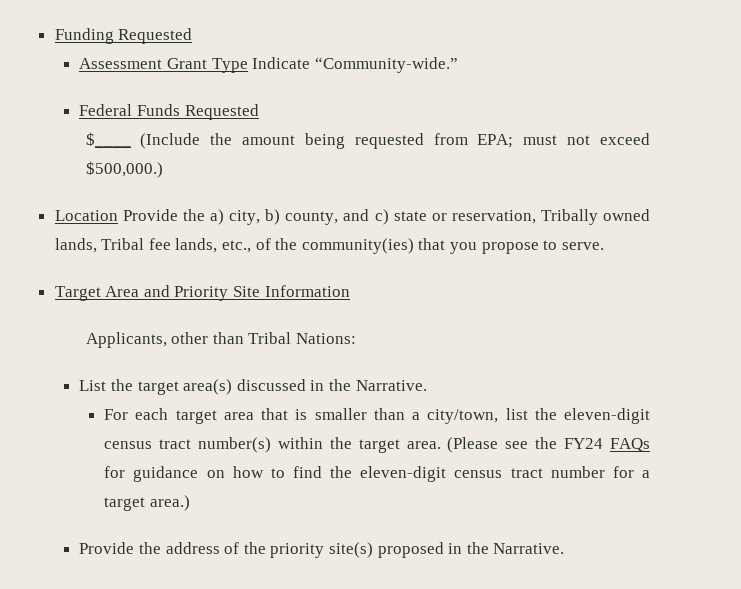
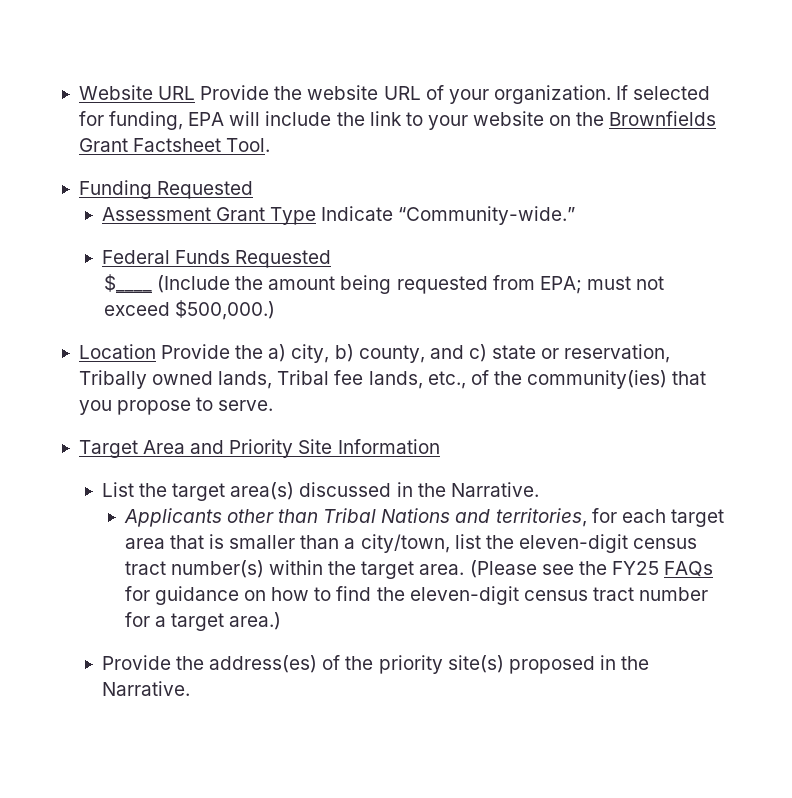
(54, 36) none -> [78,85,711,104] [78,111,717,130] [78,138,271,152] Website URL Provide the website URL of your organization. If selected for funding, EPA will include the link to your website on the Brownfields Grant Factsheet Tool. //
[85,332,356,348] // Applicants, other than Tribal Nations: -> (440, 446) none
[104,409,129,420] For -> [123,508,617,527] Applicants other than Tribal Nations and territories, for
[564,438,604,449] FY24 -> [611,561,659,575] FY25
[165,542,220,554] address -> [209,655,318,673] address(es)

